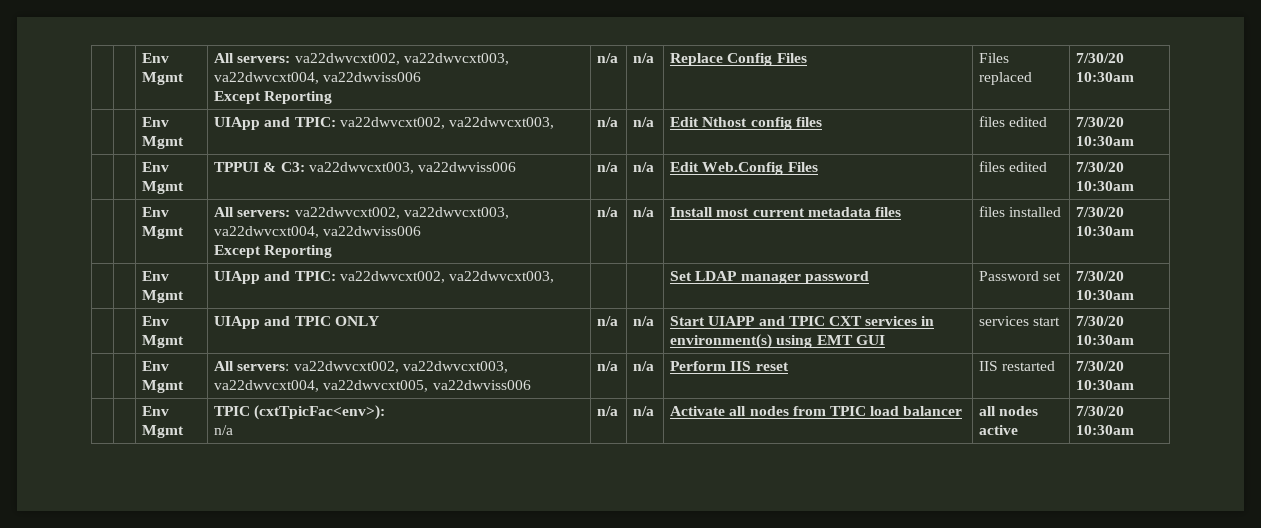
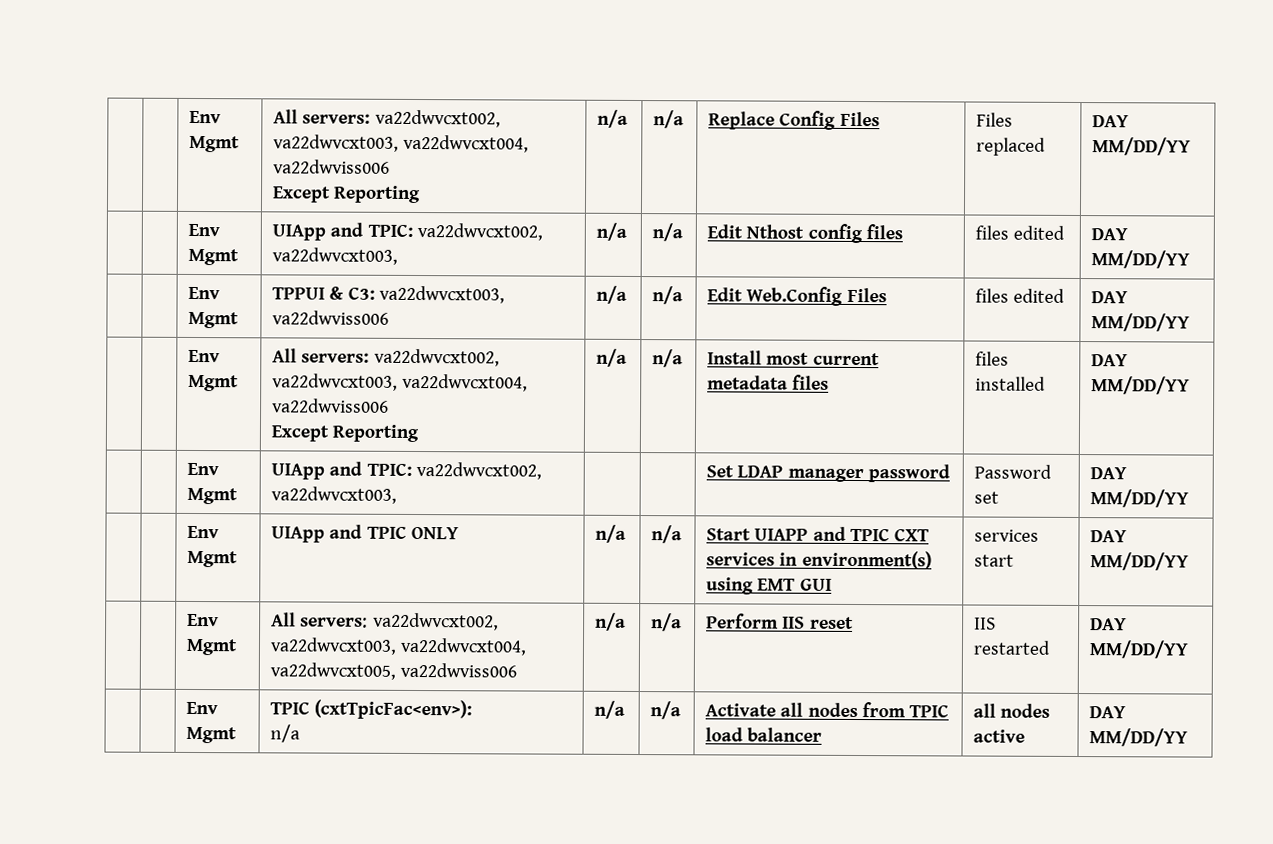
[1076,53,1125,63] [1076,72,1135,82] 7/30/20 10:30am -> [1092,115,1130,128] [1092,137,1192,156] DAY MM/DD/YY
[1076,117,1125,127] [1076,136,1135,146] 7/30/20 10:30am -> [1091,228,1129,241] [1091,250,1191,269] DAY MM/DD/YY
[1076,162,1125,172] [1076,181,1135,191] 7/30/20 10:30am -> [1091,291,1129,304] [1091,313,1191,332] DAY MM/DD/YY
[1076,207,1125,217] [1076,226,1135,236] 7/30/20 10:30am -> [1091,354,1129,367] [1091,376,1191,395] DAY MM/DD/YY
[1076,271,1125,281] [1076,290,1135,300] 7/30/20 10:30am -> [1090,467,1128,480] [1090,489,1190,508] DAY MM/DD/YY
[1076,316,1125,326] [1076,335,1135,345] 7/30/20 10:30am -> [1090,530,1128,543] [1090,552,1190,571] DAY MM/DD/YY
[1076,361,1125,371] [1076,380,1135,390] 7/30/20 10:30am -> [1090,618,1128,631] [1089,640,1190,659] DAY MM/DD/YY
[1076,406,1125,416] [1076,425,1135,435] 7/30/20 10:30am -> [1089,706,1127,719] [1089,728,1189,747] DAY MM/DD/YY

